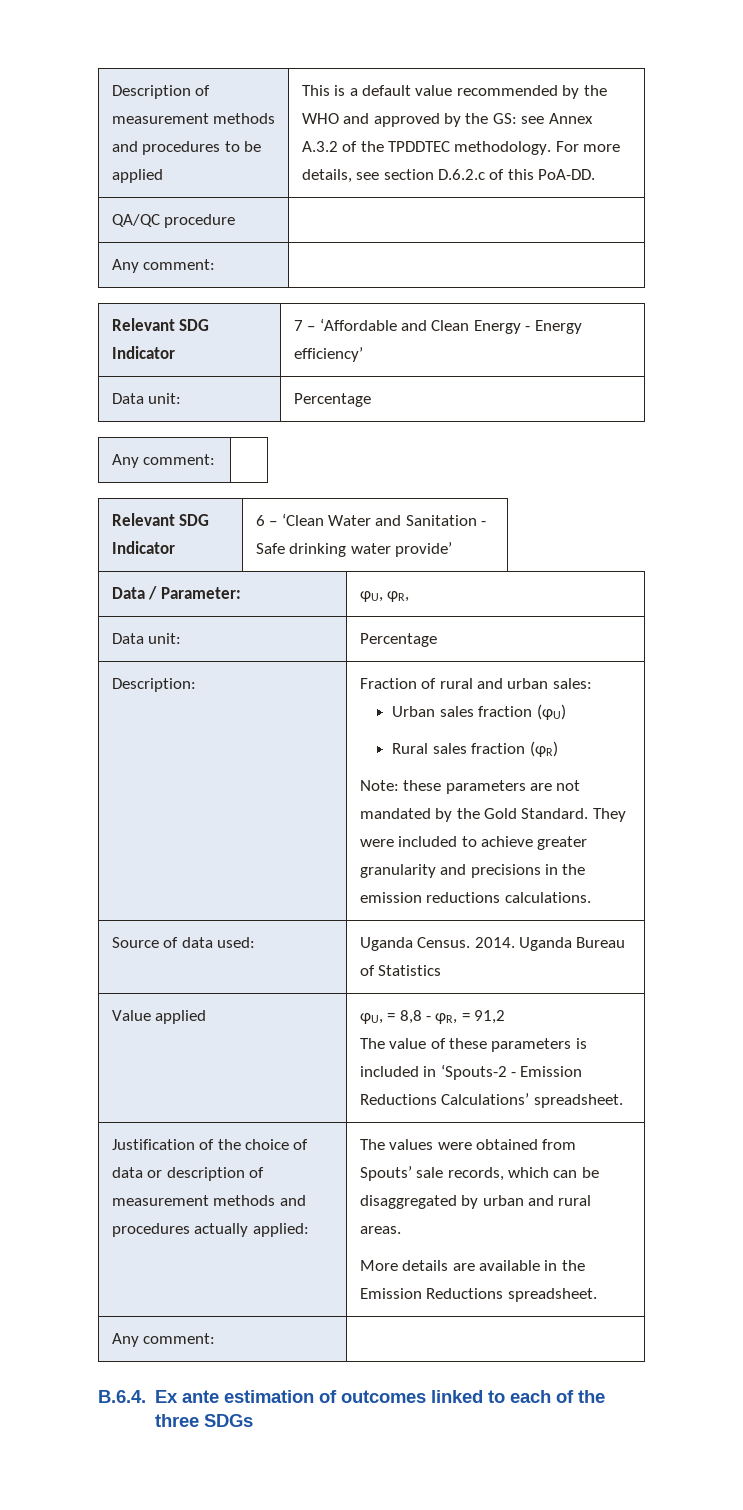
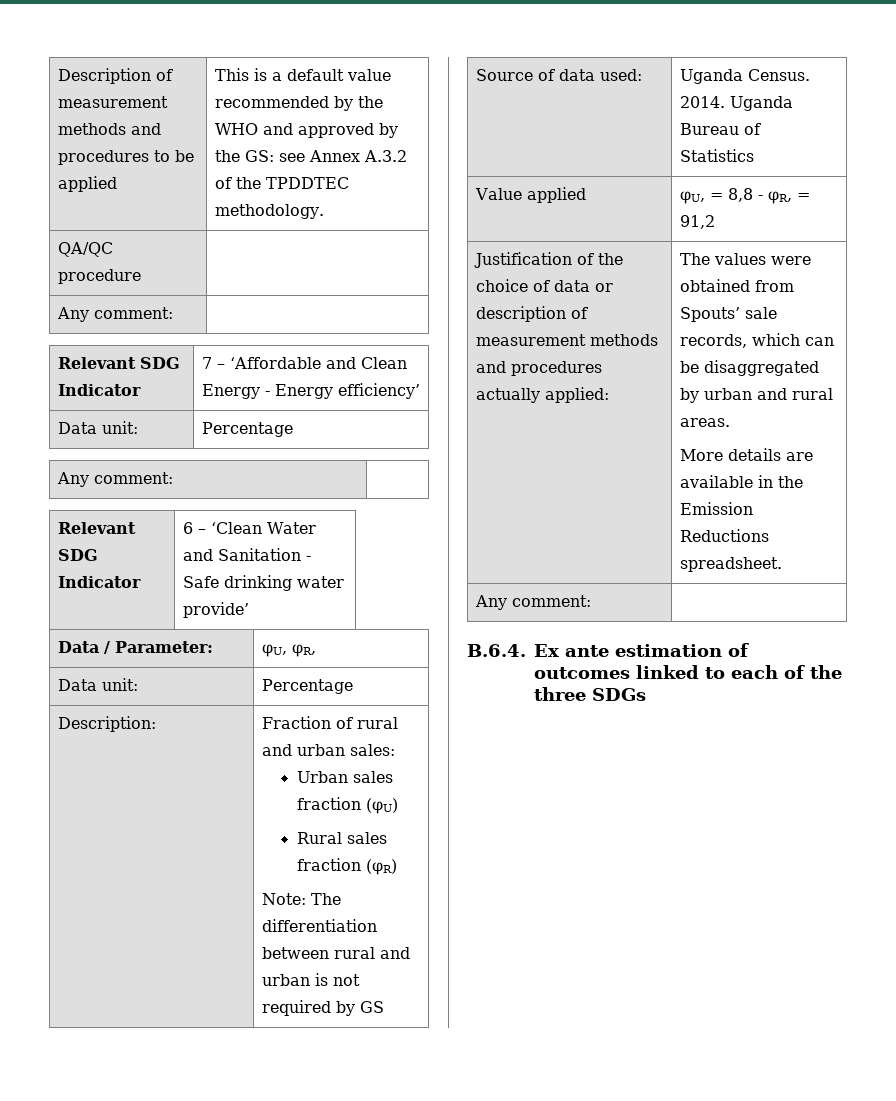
[555,141,621,152] [301,169,596,183] For more details, see section D.6.2.c of this PoA-DD. -> (324, 211) none
[403,780,581,794] [359,808,626,822] [359,836,588,850] [359,864,586,878] [359,892,591,903] these parameters are not mandated by the Gold Standard. They were included to achieve greater granularity and precisions in the emission reductions calculations. -> [310,893,341,905] [261,919,377,932] [261,947,410,959] [261,973,360,986] [261,1000,384,1016] The differentiation between rural and urban is not required by GS
[359,1038,587,1052] [359,1064,583,1080] [359,1093,623,1108] // The value of these parameters is included in ‘Spouts-2 - Emission Reductions Calculations’ spreadsheet. -> (715, 222) none

